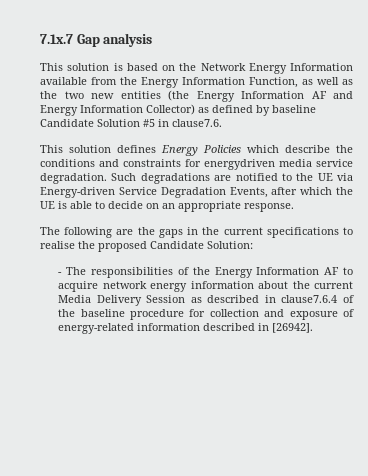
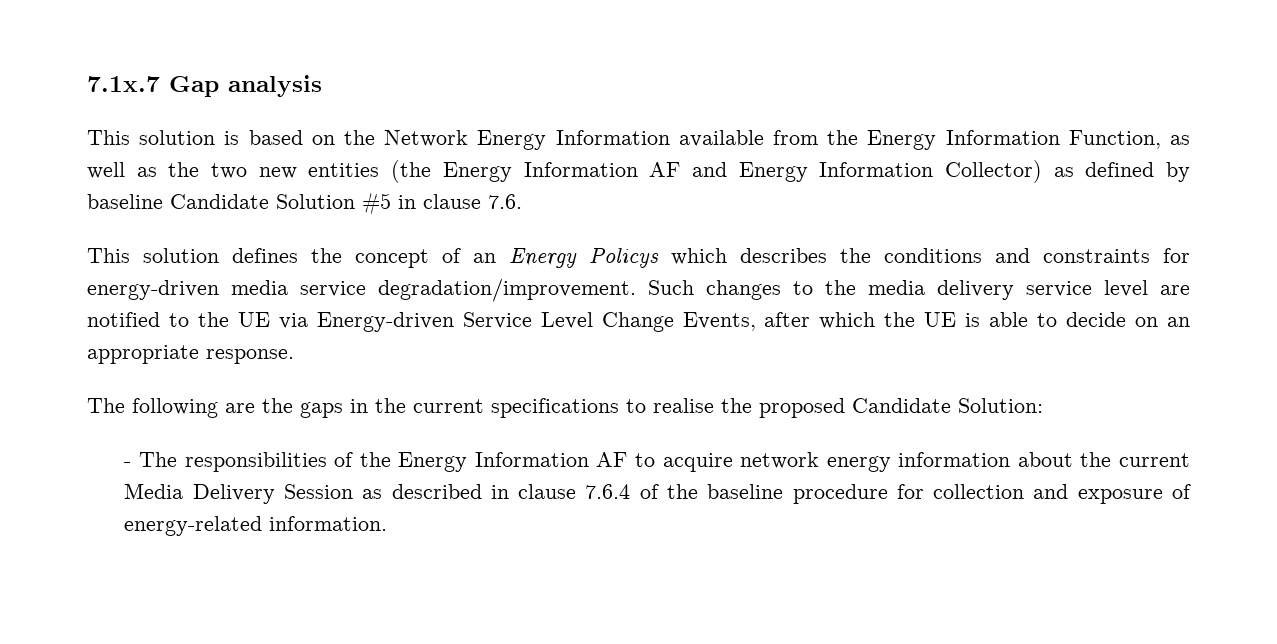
[172,119,222,127] clause7.6. -> [423,194,522,209] clause 7.6.
[161,145,330,156] Energy Policies which describe -> [311,248,827,268] the concept of an Energy Policys which describes
[204,159,275,170] energydriven -> [87,280,219,300] energy-driven
[40,173,210,184] degradation. Such degradations -> [378,278,1148,302] degradation/improvement. Such changes to the media delivery service level
[160,187,226,198] Degradation -> [540,312,674,332] Level Change
[281,295,338,303] clause7.6.4 -> [518,484,631,499] clause 7.6.4
[137,323,314,333] information described in [26942]. -> [269,516,388,531] information.

